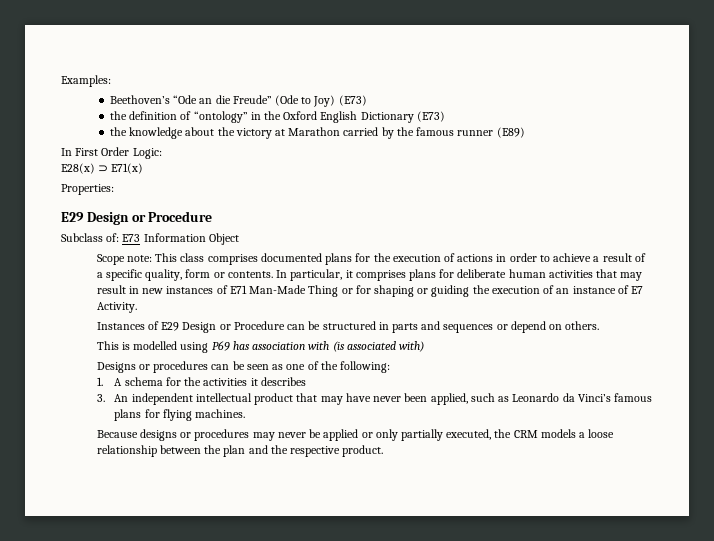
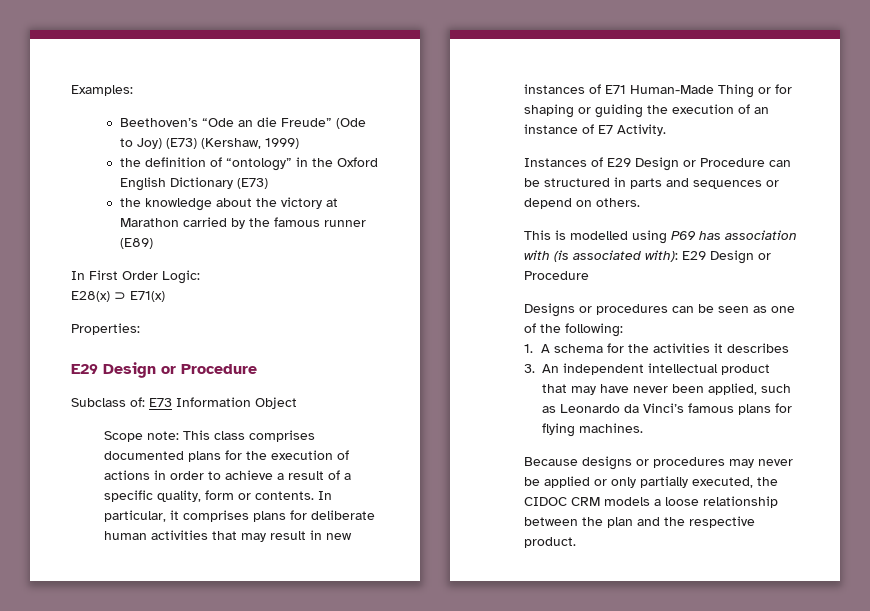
(367, 100) none -> [200,138,299,149] (Kershaw, 1999)
[249,285,307,294] Man-Made -> [630,85,715,94] Human-Made
[398,341,424,352] with) -> [645,250,772,264] [524,271,590,280] with): E29 Design or Procedure
(512, 433) none -> [524,497,568,506] CIDOC

